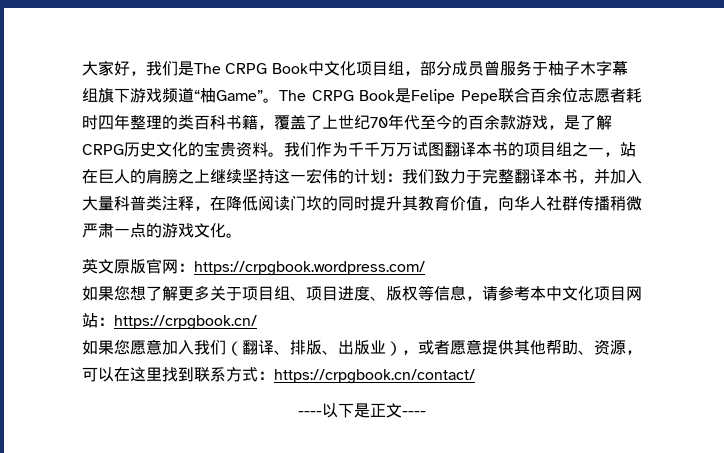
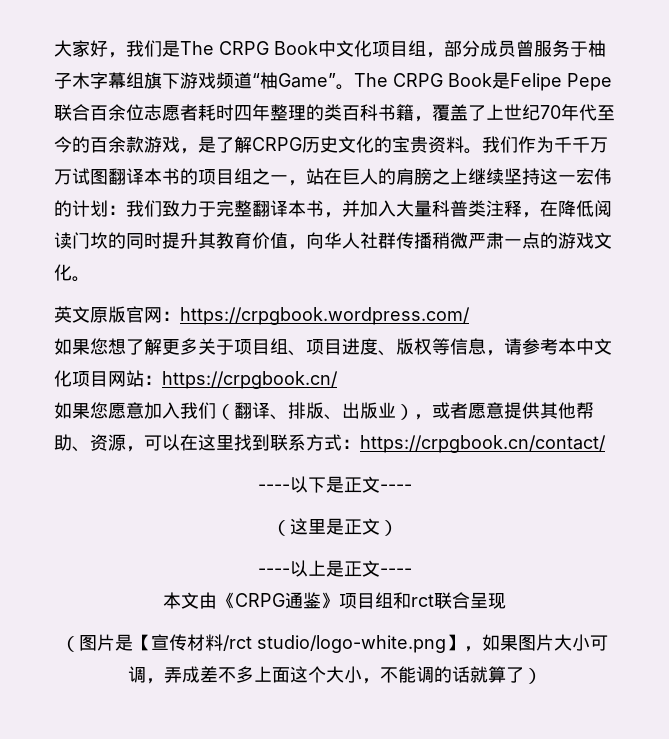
(426, 413) none -> [271,518,398,536] [257,560,412,577] [163,592,506,609] [61,634,608,653] [127,666,542,684] // （这里是正文） // ----以上是正文---- // 本文由《CRPG通鉴》项目组和rct联合呈现 // （图片是【宣传材料/rct studio/logo-white.png】，如果图片大小可调，弄成差不多上面这个大小，不能调的话就算了）

